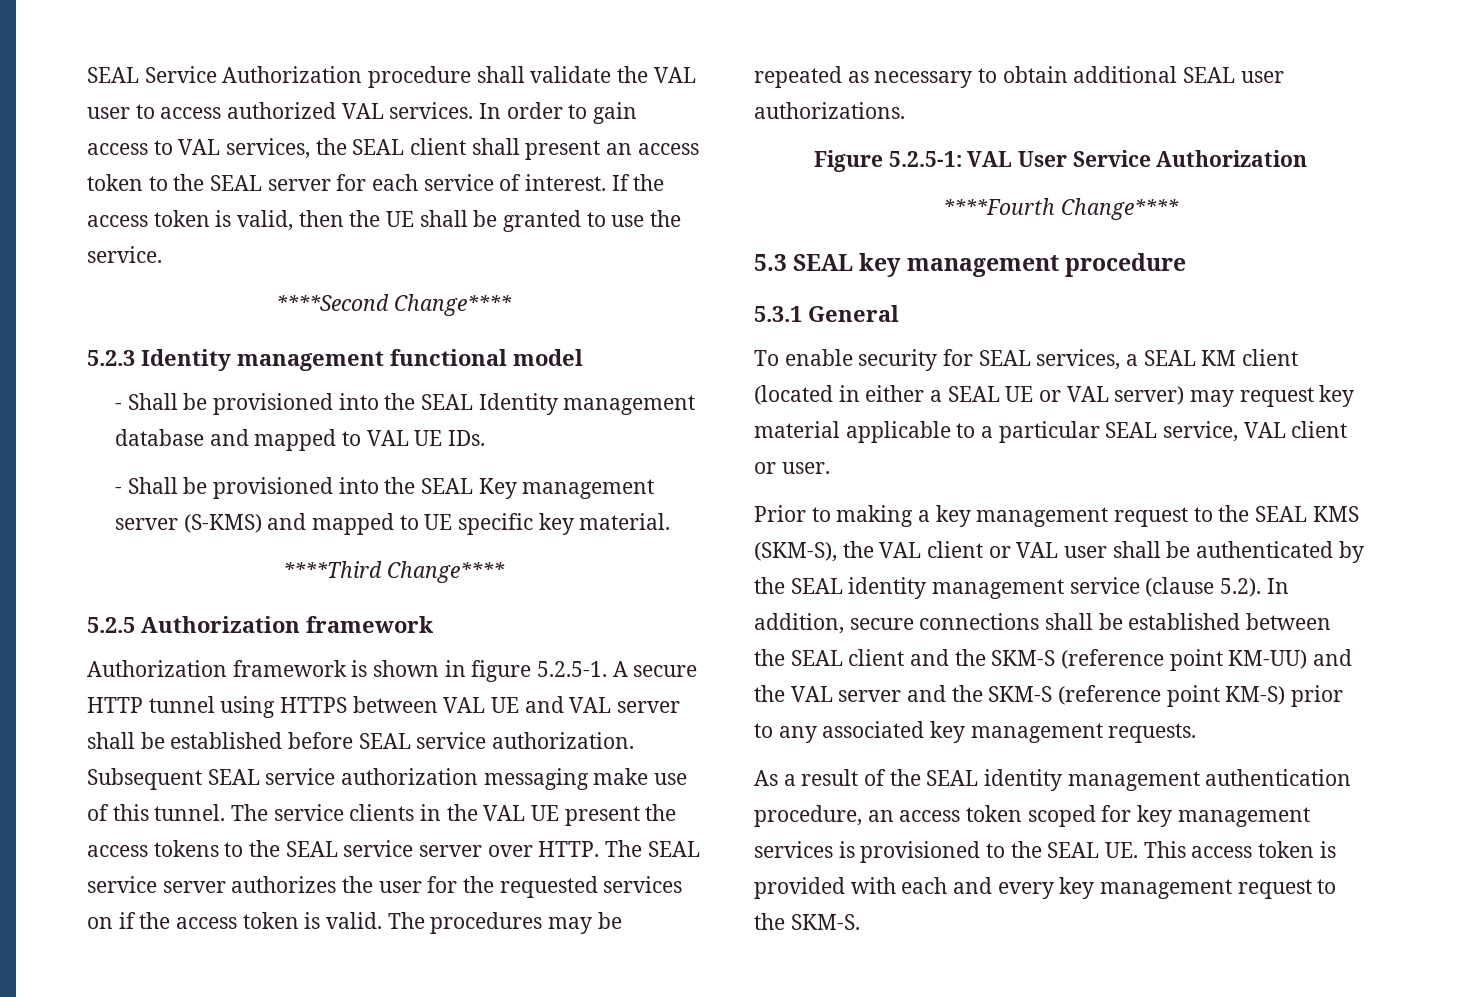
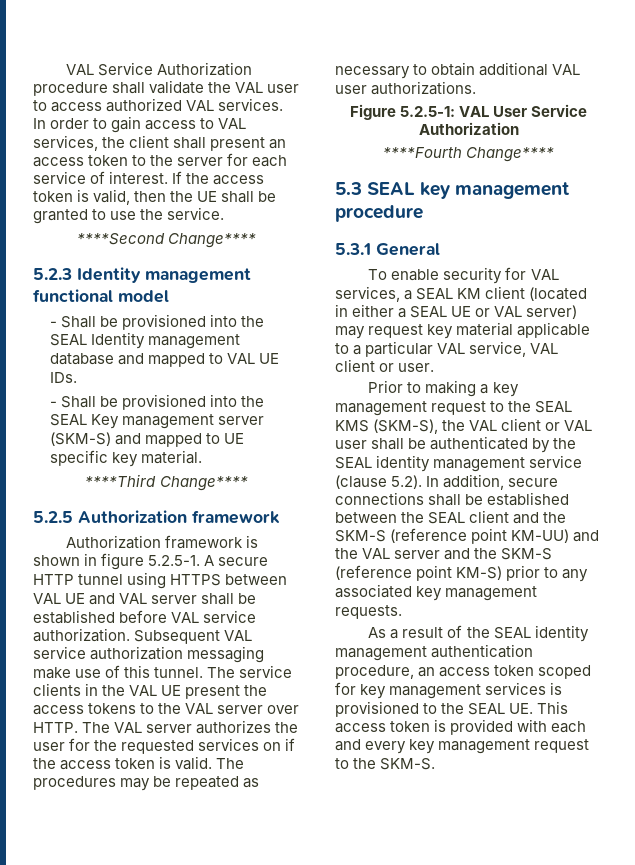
[87,67,139,83] SEAL -> [66,64,95,75] VAL
[352,139,405,155] SEAL -> (126, 142) none
[210,175,263,191] SEAL -> (174, 160) none
[183,514,262,533] (S-KMS) -> [50,432,112,446] (SKM-S)
[358,733,411,749] SEAL -> [171,612,200,623] VAL
[207,769,260,785] SEAL -> [224,630,253,641] VAL
[285,840,414,857] SEAL service -> [185,703,214,714] VAL
[647,841,700,857] [87,876,157,893] SEAL service -> [114,722,143,733] VAL
[1183,67,1236,83] SEAL -> [552,64,581,75] VAL
[978,350,1031,366] SEAL -> [530,269,559,280] VAL
[1105,422,1158,438] SEAL -> [437,343,466,354] VAL

